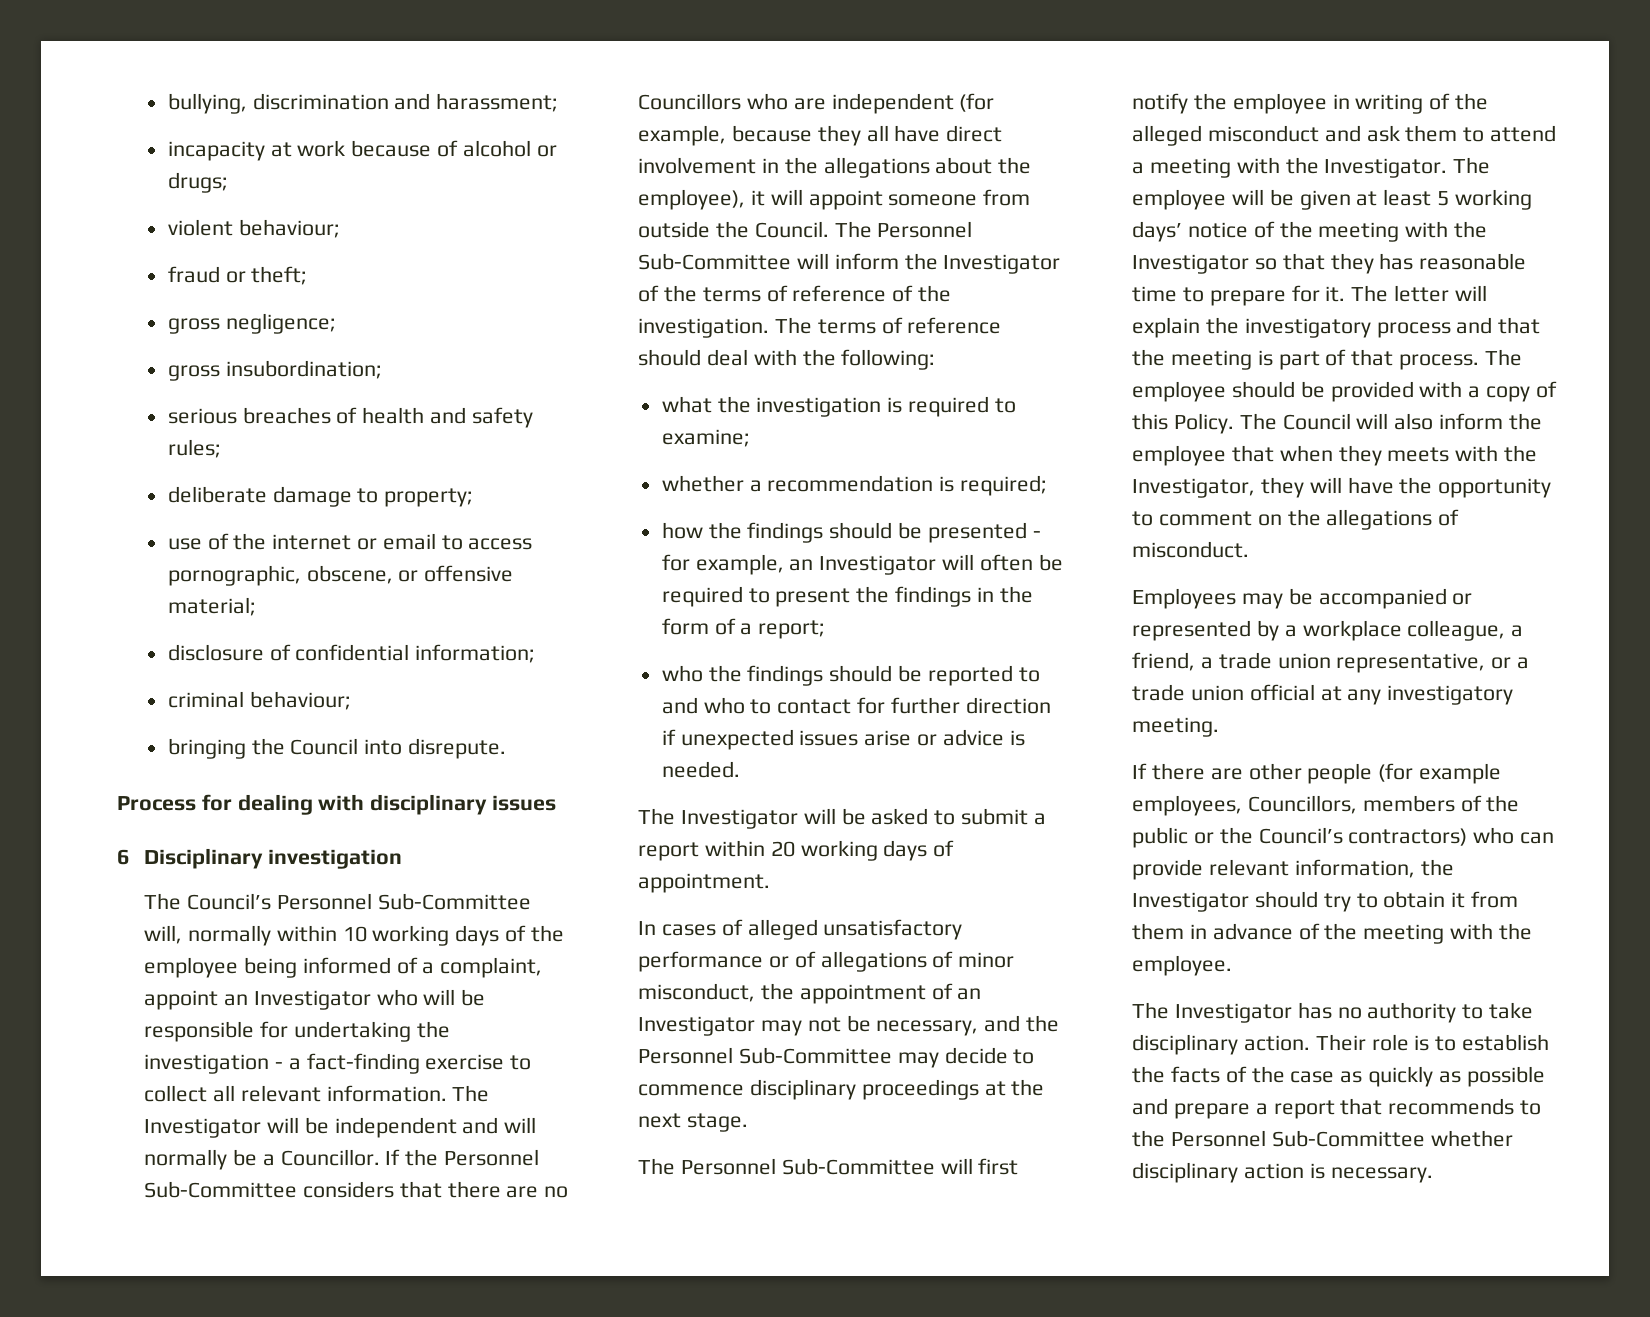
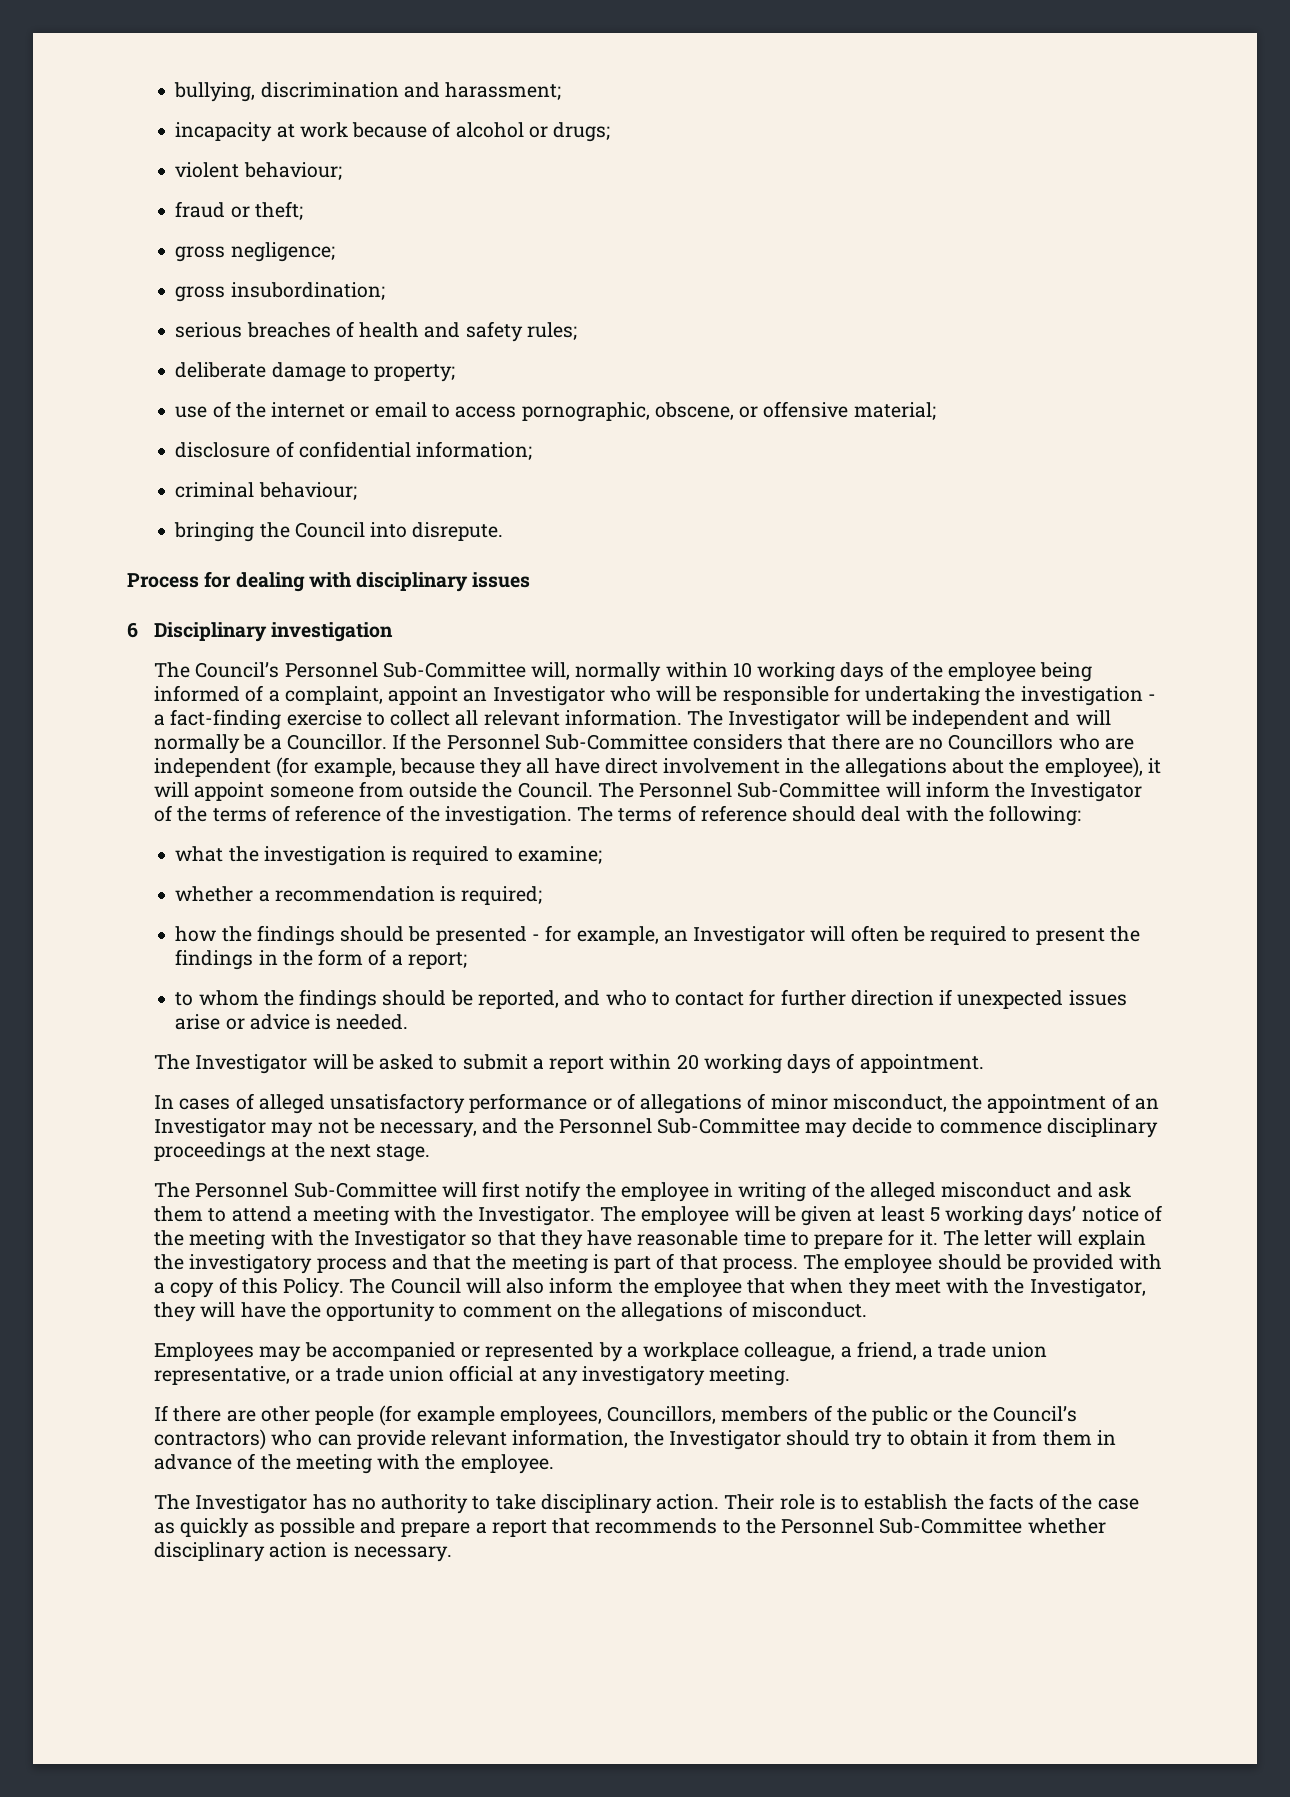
[661,665,1040,686] who the findings should be reported to -> [175,989,560,1010] to whom the findings should be reported,
[1379,253,1414,270] has -> [587,1230,633,1246] have
[1387,447,1450,462] meets -> [894,1280,941,1294] meet

